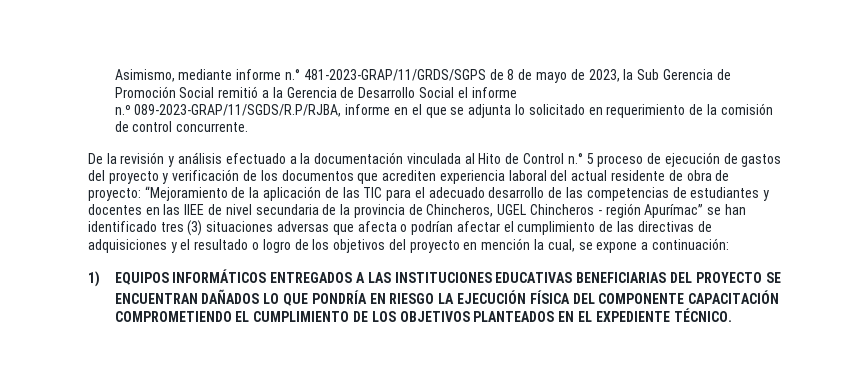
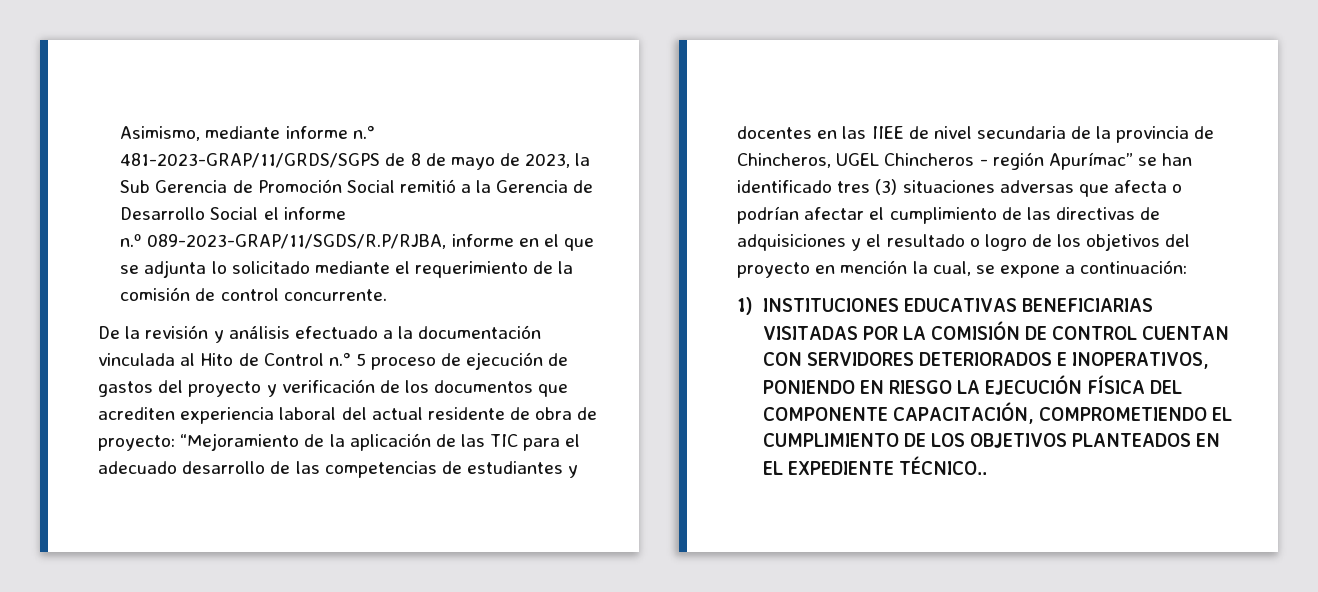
[588,107,603,115] en -> [314,261,410,274] mediante el
[114,269,781,285] [114,289,367,306] EQUIPOS INFORMÁTICOS ENTREGADOS A LAS INSTITUCIONES EDUCATIVAS BENEFICIARIAS DEL PROYECTO SE ENCUENTRAN DAÑADOS LO QUE PONDRÍA -> [762,298,1153,312] [762,321,1230,340] [762,352,1210,369] [762,380,855,394] INSTITUCIONES EDUCATIVAS BENEFICIARIAS VISITADAS POR LA COMISIÓN DE CONTROL CUENTAN CON SERVIDORES DETERIORADOS E INOPERATIVOS, PONIENDO
[688,290,780,304] CAPACITACIÓN -> [892,402,1034,424] CAPACITACIÓN,
[673,308,732,322] TÉCNICO. -> [898,456,987,475] TÉCNICO..

